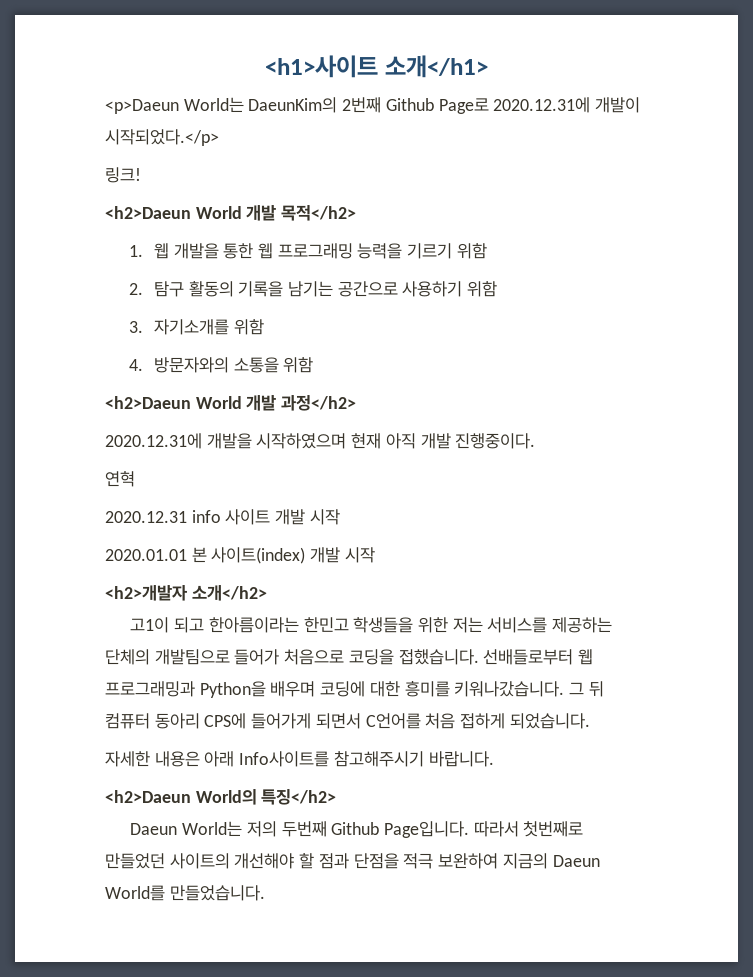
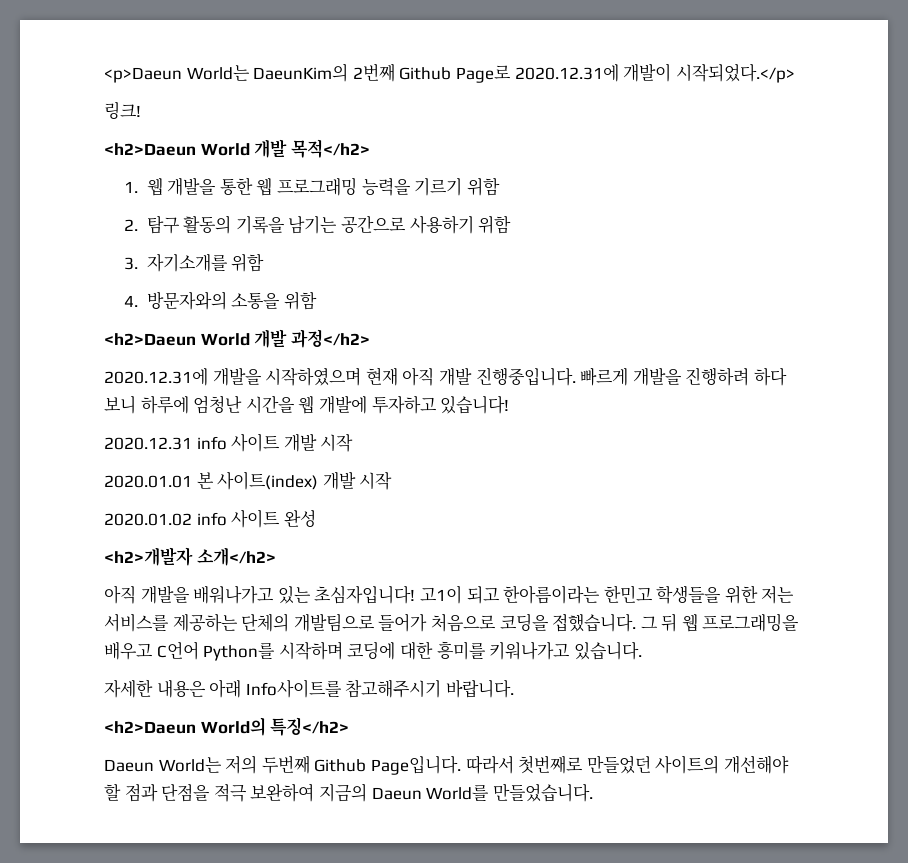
[265,55,488,78] <h1>사이트 소개</h1> // -> (104, 75) none
[455,433,536,449] [105,471,135,487] 진행중이다. // 연혁 -> [475,367,787,386] [104,395,510,414] 진행중입니다. 빠르게 개발을 진행하려 하다 보니 하루에 엄청난 시간을 웹 개발에 투자하고 있습니다!
[105,585,267,601] <h2>개발자 소개</h2> // -> [104,509,316,528] [104,547,276,566] [104,585,416,604] 2020.01.02 info 사이트 완성 // <h2>개발자 소개</h2> // 아직 개발을 배워나가고 있는 초심자입니다!
[483,649,594,665] [105,680,604,698] [105,713,590,729] 선배들로부터 웹 프로그래밍과 Python을 배우며 코딩에 대한 흥미를 키워나갔습니다. 그 뒤 컴퓨터 동아리 CPS에 들어가게 되면서 C언어를 처음 접하게 되었습니다. -> [640,613,800,632] [104,641,642,661] 그 뒤 웹 프로그래밍을 배우고 C언어 Python를 시작하며 코딩에 대한 흥미를 키워나가고 있습니다.

